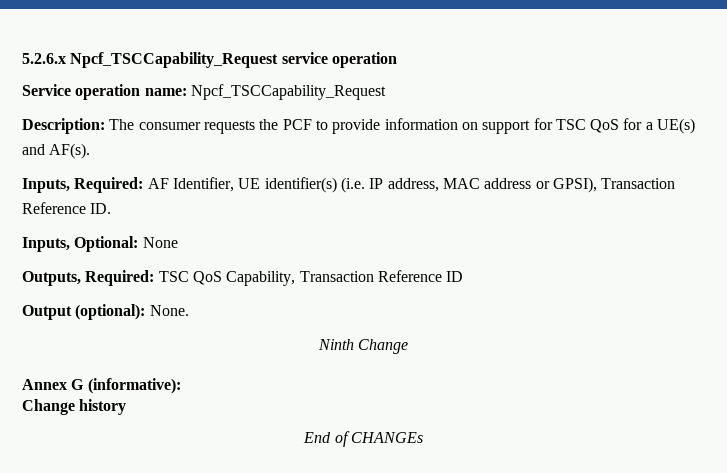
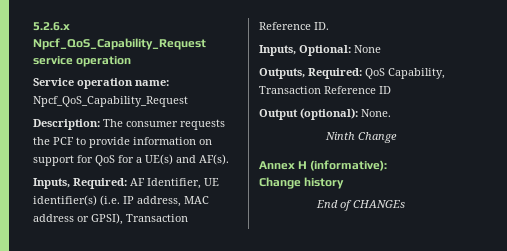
[70,52,279,68] Npcf_TSCCapability_Request -> [33,38,206,50] Npcf_QoS_Capability_Request
[190,84,386,100] Npcf_TSCCapability_Request -> [33,96,188,107] Npcf_QoS_Capability_Request
[555,119,586,130] TSC -> (93, 159) none
[158,271,189,282] TSC -> (362, 73) none
[71,379,85,390] G -> [298,161,308,169] H

